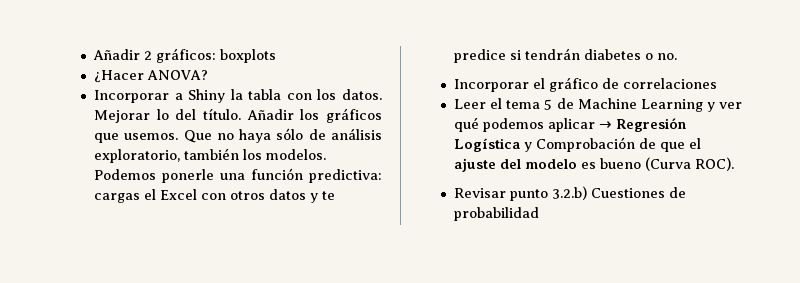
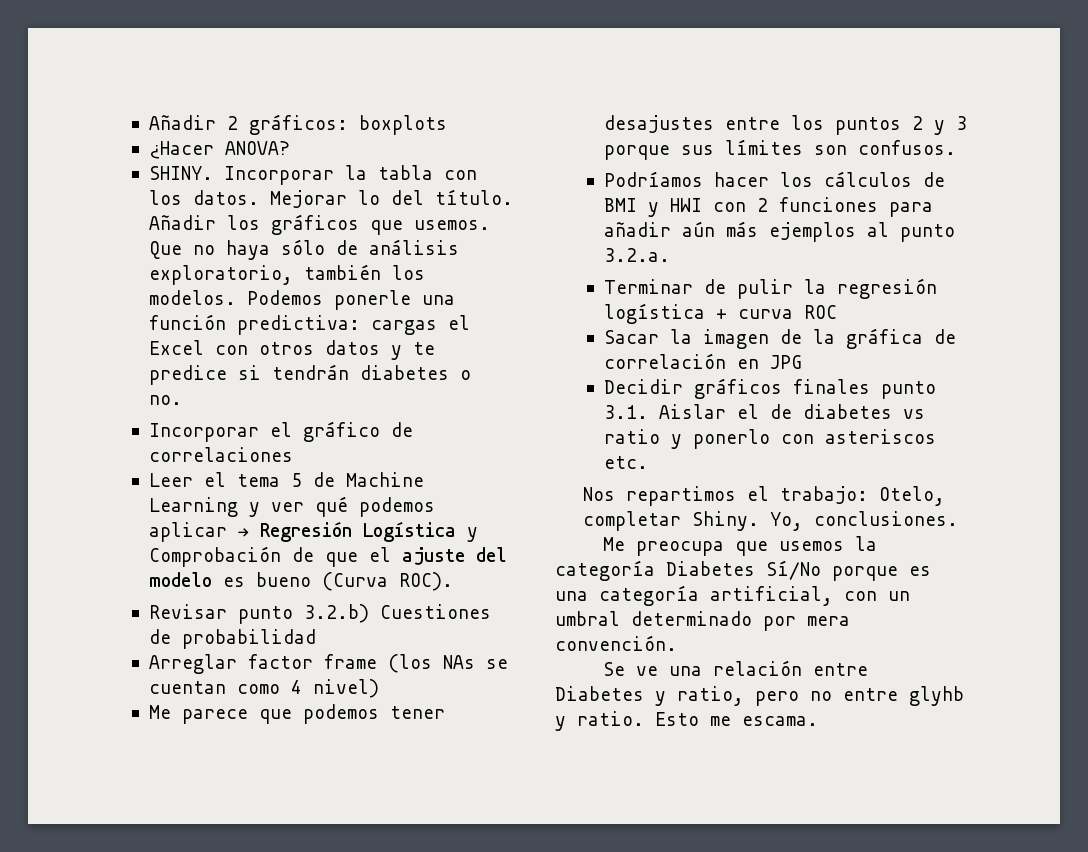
[94,89,226,103] Incorporar a Shiny -> [148,166,334,185] SHINY. Incorporar
(540, 214) none -> [148,654,508,674] [148,679,379,698] [148,704,445,724] [603,115,967,135] [603,139,956,160] [603,171,945,187] [603,197,933,217] [603,221,955,242] [603,248,670,262] [603,278,937,299] [603,303,837,324] [603,328,956,349] [603,353,802,369] [603,378,936,399] [603,404,925,419] [603,429,936,449] [603,456,648,469] [582,486,945,506] [582,511,958,531] [603,536,878,556] [555,560,931,581] [555,585,910,606] [555,611,850,631] [555,635,677,651] [603,660,869,676] [555,686,964,706] [555,711,818,731] // Arreglar factor frame (los NAs se cuentan como 4 nivel) // Me parece que podemos tener desajustes entre los puntos 2 y 3 porque sus límites son confusos. // Podríamos hacer los cálculos de BMI y HWI con 2 funciones para añadir aún más ejemplos al punto 3.2.a. // Terminar de pulir la regresión logística + curva ROC // Sacar la imagen de la gráfica de correlación en JPG // Decidir gráficos finales punto 3.1. Aislar el de diabetes vs ratio y ponerlo con asteriscos etc. // Nos repartimos el trabajo: Otelo, completar Shiny. Yo, conclusiones. // Me preocupa que usemos la categoría Diabetes Sí/No porque es una categoría artificial, con un umbral determinado por mera convención. // Se ve una relación entre Diabetes y ratio, pero no entre glyhb y ratio. Esto me escama.

